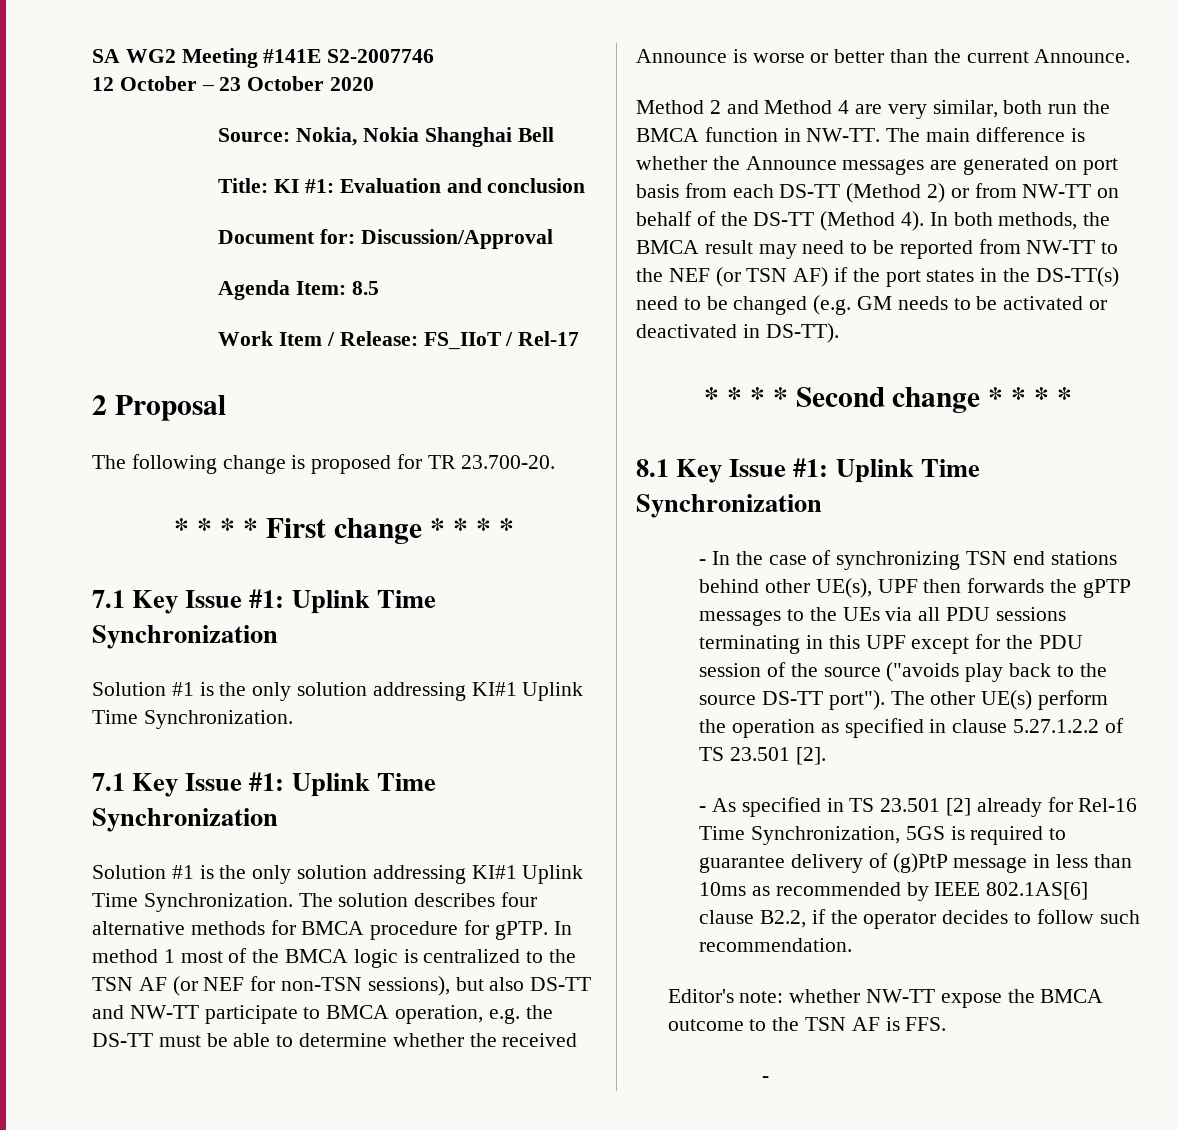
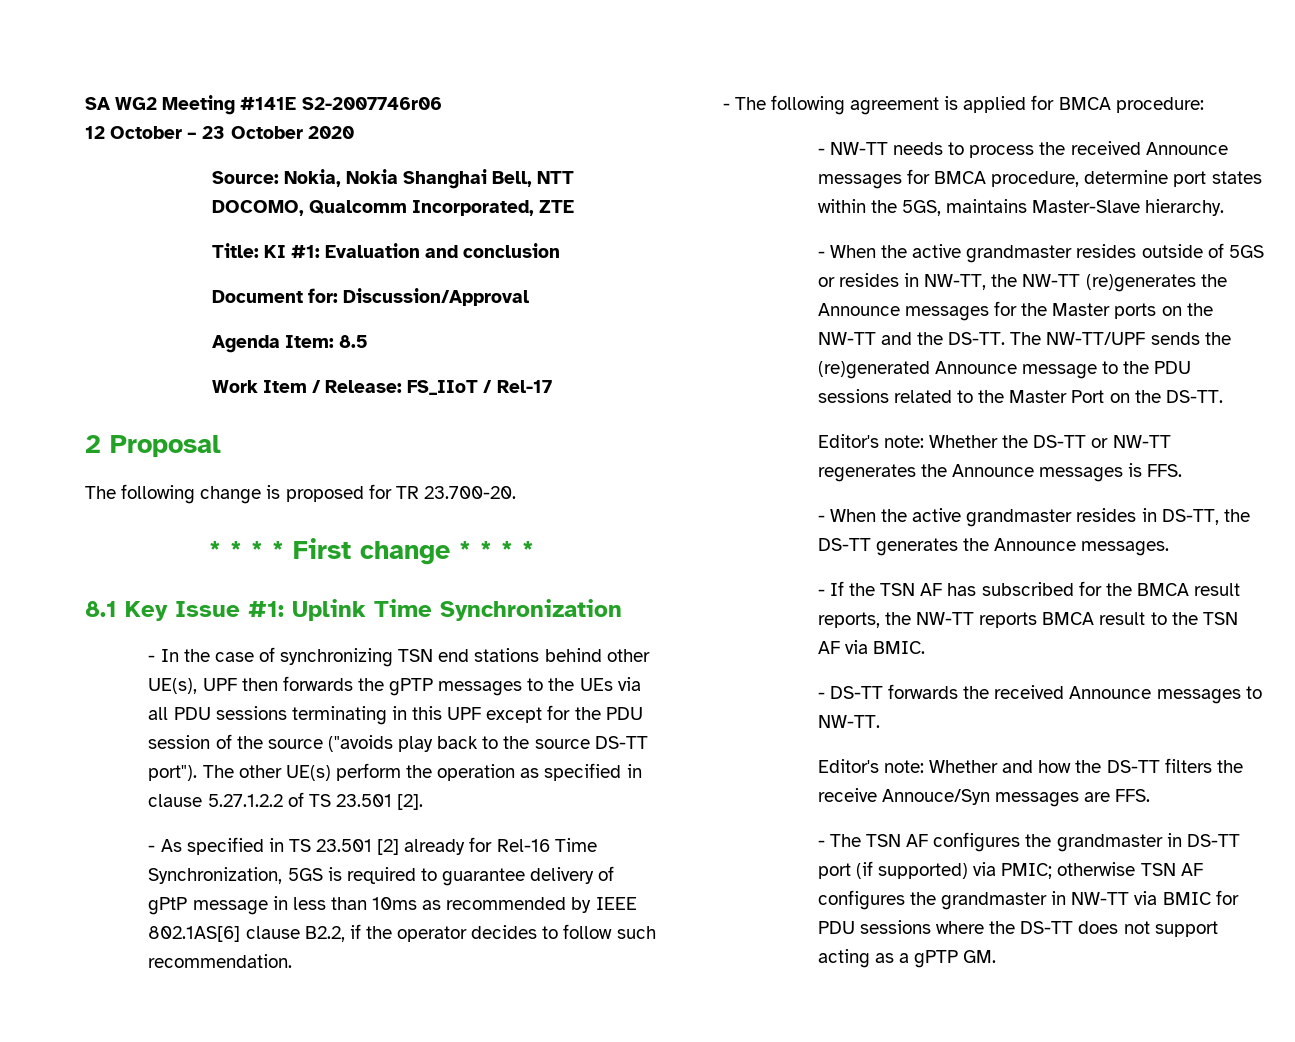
[327,49,435,63] S2-2007746 -> [301,97,442,110] S2-2007746r06
[517,127,554,142] Bell -> [492,171,575,187] [211,200,575,216] Bell, NTT DOCOMO, Qualcomm Incorporated, ZTE
[92,589,436,614] [92,625,278,649] [92,682,584,701] [92,710,293,729] [92,772,436,797] [92,808,278,832] [92,865,584,884] [92,892,538,912] [92,920,572,940] [92,948,577,968] [92,976,592,996] [92,1005,553,1024] [92,1033,578,1047] [636,49,1131,63] [636,100,1111,119] [636,127,1085,142] [636,156,1118,175] [636,183,1120,203] [636,211,1111,231] [636,239,1119,259] [636,267,1119,287] [636,295,1108,315] [636,323,839,343] [703,387,1073,413] // 7.1 Key Issue #1: Uplink Time Synchronization // Solution #1 is the only solution addressing KI#1 Uplink Time Synchronization. // 7.1 Key Issue #1: Uplink Time Synchronization // Solution #1 is the only solution addressing KI#1 Uplink Time Synchronization. The solution describes four alternative methods for BMCA procedure for gPTP. In method 1 most of the BMCA logic is centralized to the TSN AF (or NEF for non-TSN sessions), but also DS-TT and NW-TT participate to BMCA operation, e.g. the DS-TT must be able to determine whether the received Announce is worse or better than the current Announce. // Method 2 and Method 4 are very similar, both run the BMCA function in NW-TT. The main difference is whether the Announce messages are generated on port basis from each DS-TT (Method 2) or from NW-TT on behalf of the DS-TT (Method 4). In both methods, the BMCA result may need to be reported from NW-TT to the NEF (or TSN AF) if the port states in the DS-TT(s) need to be changed (e.g. GM needs to be activated or deactivated in DS-TT). // * * * * Second change * * * * -> (534, 550) none
[892,853,948,873] (g)PtP -> [148,897,188,915] gPtP
[667,989,1104,1008] [667,1017,947,1031] [762,1076,770,1082] Editor's note: whether NW-TT expose the BMCA outcome to the TSN AF is FFS. // - -> [722,95,1204,115] [817,141,1228,158] [817,169,1262,189] [817,199,1225,216] [817,243,1264,263] [817,273,1227,292] [817,301,1213,321] [817,332,1231,345] [817,361,1192,379] [817,389,1223,403] [817,434,1171,448] [817,463,1183,482] [817,508,1250,527] [817,538,1170,556] [817,581,1241,596] [817,612,1238,628] [817,640,926,654] [817,684,1262,704] [817,715,880,728] [817,758,1243,773] [817,788,1151,807] [817,832,1240,852] [817,861,1203,879] [817,890,1239,910] [817,920,1218,937] [817,949,997,968] - The following agreement is applied for BMCA procedure: // - NW-TT needs to process the received Announce messages for BMCA procedure, determine port states within the 5GS, maintains Master-Slave hierarchy. // - When the active grandmaster resides outside of 5GS or resides in NW-TT, the NW-TT (re)generates the Announce messages for the Master ports on the NW-TT and the DS-TT. The NW-TT/UPF sends the (re)generated Announce message to the PDU sessions related to the Master Port on the DS-TT. // Editor's note: Whether the DS-TT or NW-TT regenerates the Announce messages is FFS. // - When the active grandmaster resides in DS-TT, the DS-TT generates the Announce messages. // - If the TSN AF has subscribed for the BMCA result reports, the NW-TT reports BMCA result to the TSN AF via BMIC. // - DS-TT forwards the received Announce messages to NW-TT. // Editor's note: Whether and how the DS-TT filters the receive Annouce/Syn messages are FFS. // - The TSN AF configures the grandmaster in DS-TT port (if supported) via PMIC; otherwise TSN AF configures the grandmaster in NW-TT via BMIC for PDU sessions where the DS-TT does not support acting as a gPTP GM.

